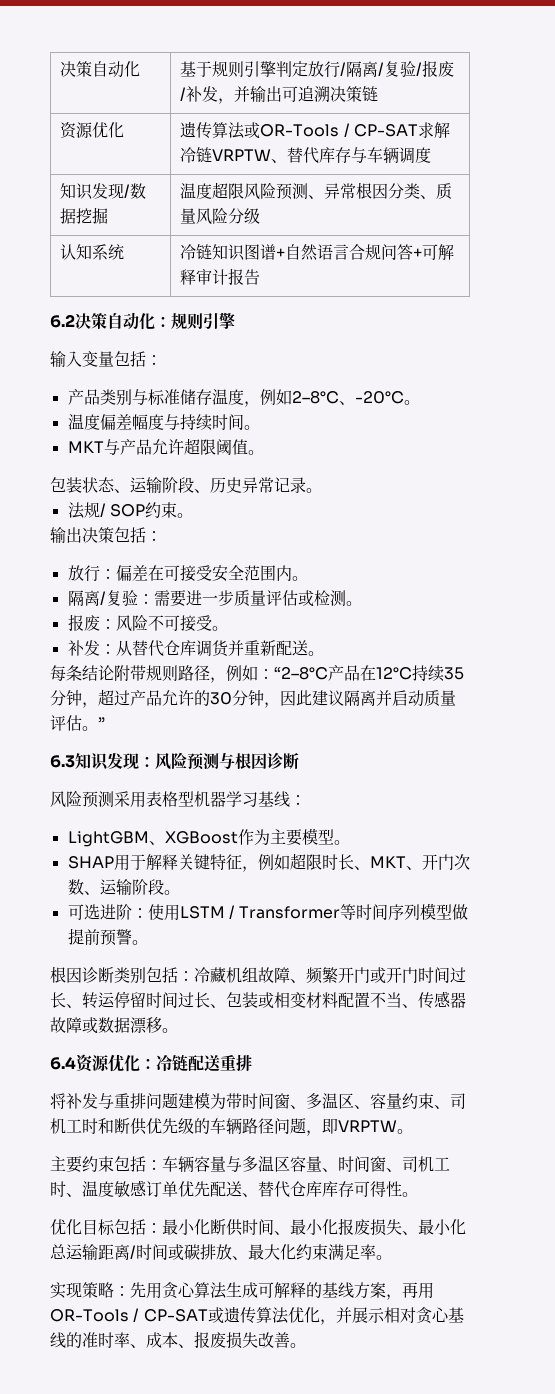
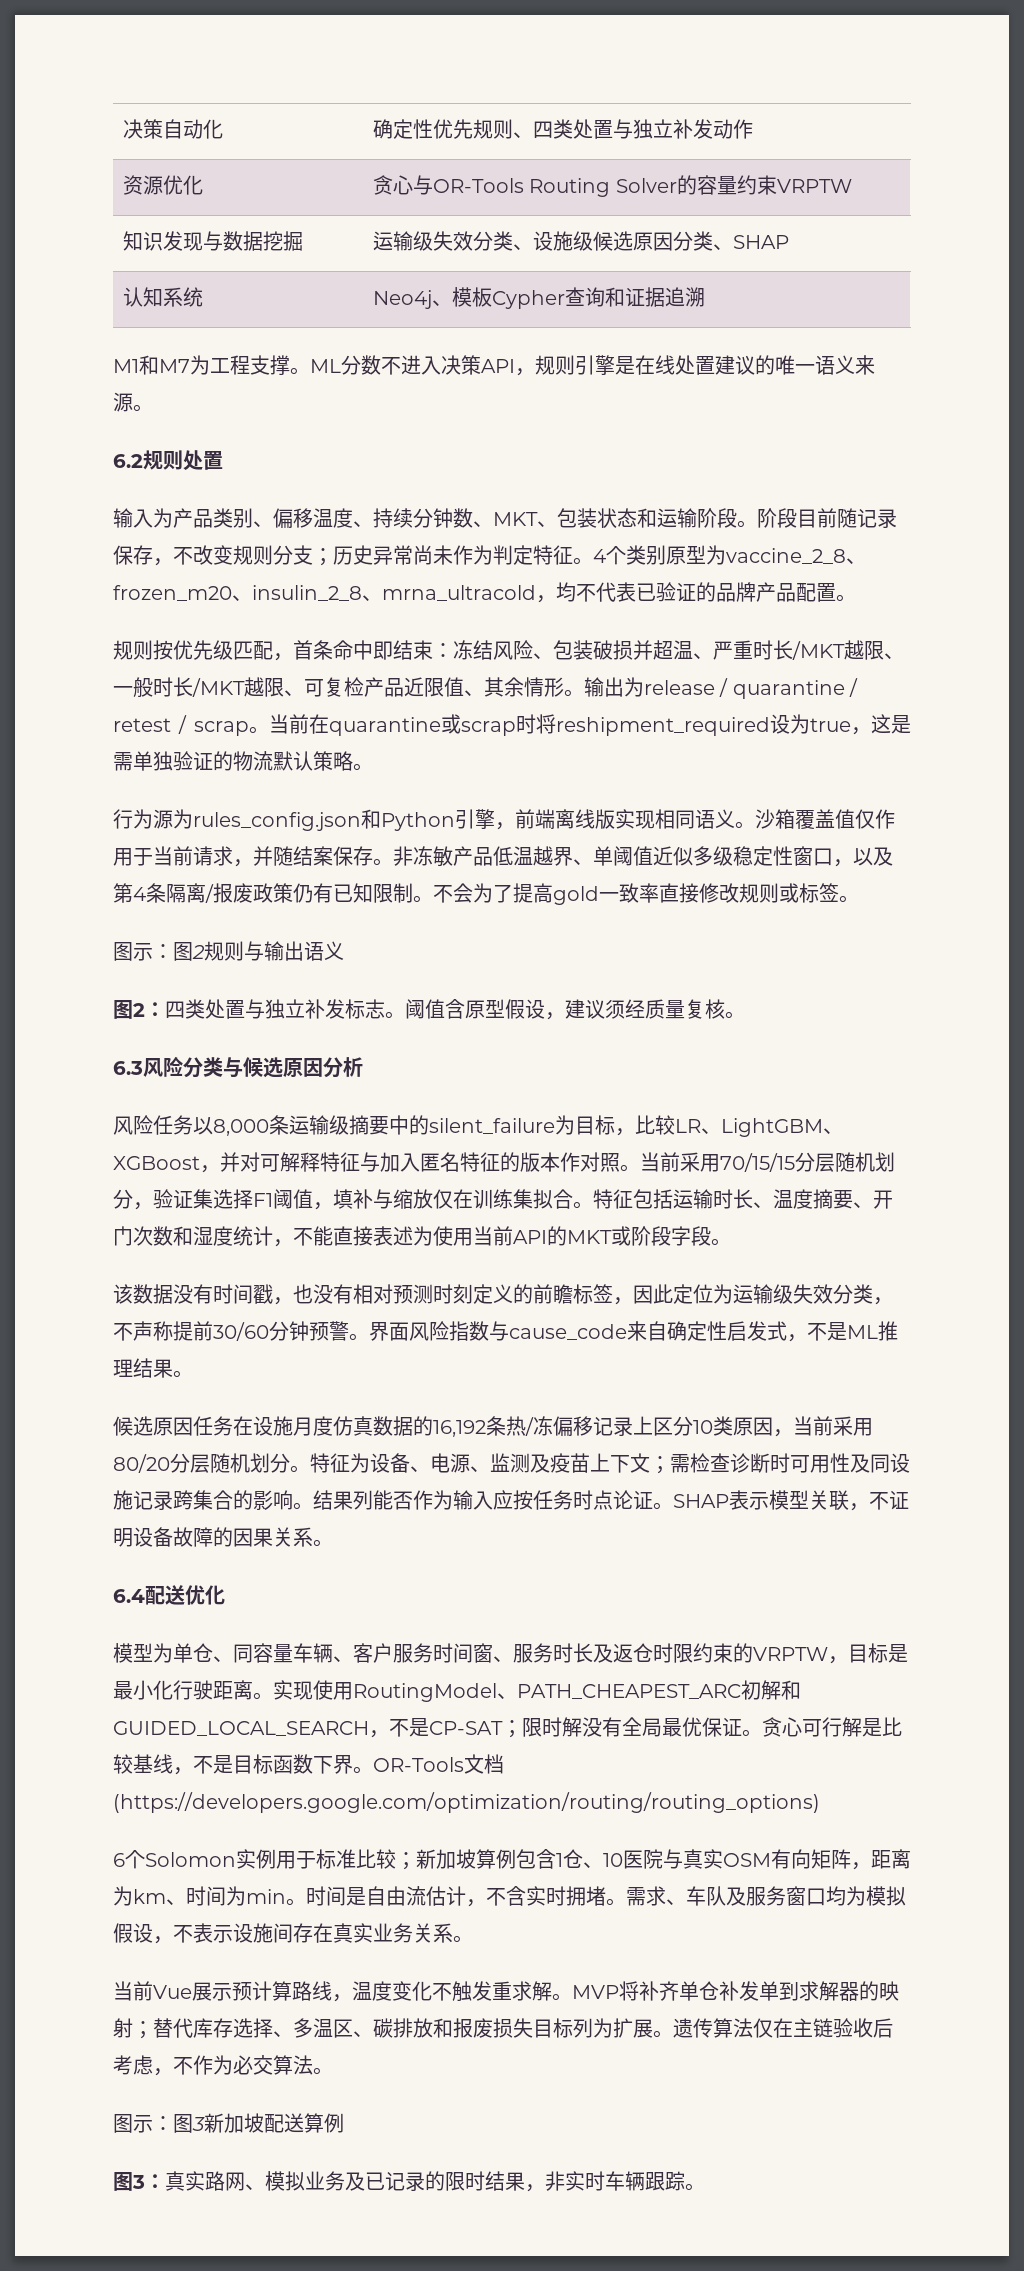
[180,60,455,78] [180,86,379,104] [60,122,125,139] [180,121,450,139] [180,147,432,164] [60,183,131,200] 基于规则引擎判定放行/隔离/复验/报废/补发，并输出可追溯决策链 // 资源优化 | 遗传算法或OR-Tools / CP-SAT求解冷链VRPTW、替代库存与车辆调度 // 知识发现/ -> [373,119,754,139] [123,175,204,195] [373,175,852,197] [123,231,224,251] 确定性优先规则、四类处置与独立补发动作 // 资源优化 | 贪心与OR-Tools Routing Solver的容量约束VRPTW // 知识发现与
[180,182,453,200] [180,208,261,225] [60,244,125,260] [180,244,455,261] [180,268,261,285] [50,312,235,330] [50,351,162,367] [67,389,420,407] [67,414,260,431] [67,438,264,455] 温度超限风险预测、异常根因分类、质量风险分级 // 认知系统 | 冷链知识图谱+自然语言合规问答+可解释审计报告 // 6.2决策自动化：规则引擎 // 输入变量包括： // 产品类别与标准储存温度，例如2–8°C、-20°C。 // 温度偏差幅度与持续时间。 // MKT与产品允许超限阈值。 // -> [373,231,790,251] [123,287,204,307] [373,287,706,309] [113,355,875,376] [113,392,153,412] [113,450,223,471] [113,508,557,529] 运输级失效分类、设施级候选原因分类、SHAP // 认知系统 | Neo4j、模板Cypher查询和证据追溯 // M1和M7为工程支撑。ML分数不进入决策API，规则引擎是在线处置建议的唯一语义来源。 // 6.2规则处置 // 输入为产品类别、偏移温度、持续分钟数、MKT、
[114,477,322,493] [67,502,193,519] [50,527,162,543] [67,565,308,582] [67,590,362,607] [67,614,228,632] [67,640,324,657] [50,665,464,683] [50,689,456,708] [50,715,105,731] [50,752,299,771] [50,791,306,808] [67,828,350,847] [67,853,470,872] [67,879,180,895] [67,903,469,921] [67,928,148,946] [50,966,466,984] [50,991,466,1009] [50,1017,162,1034] 、运输阶段、历史异常记录。 // 法规/ SOP约束。 // 输出决策包括： // 放行：偏差在可接受安全范围内。 // 隔离/复验：需要进一步质量评估或检测。 // 报废：风险不可接受。 // 补发：从替代仓库调货并重新配送。 // 每条结论附带规则路径，例如：“2–8°C产品在12°C持续35分钟，超过产品允许的30分钟，因此建议隔离并启动质量评估。” // 6.3知识发现：风险预测与根因诊断 // 风险预测采用表格型机器学习基线： // LightGBM、XGBoost作为主要模型。 // SHAP用于解释关键特征，例如超限时长、MKT、开门次数、运输阶段。 // 可选进阶：使用LSTM / Transformer等时间序列模型做提前预警。 // 根因诊断类别包括：冷藏机组故障、频繁开门或开门时间过长、转运停留时间过长、包装或相变材料配置不当、传感器故障或数据漂移 -> [637,508,897,528] [113,545,866,566] [113,582,856,603] [113,640,904,661] [113,677,859,699] [113,714,911,736] [113,751,373,771] [113,809,895,831] [113,846,893,867] [113,883,859,905] [113,941,344,961] [113,999,745,1020] [113,1056,363,1078] [113,1115,843,1137] [113,1152,895,1173] [113,1189,893,1210] [113,1226,731,1247] [113,1284,893,1305] [113,1321,898,1342] [113,1358,193,1378] [113,1416,873,1437] [113,1453,910,1474] [113,1490,909,1511] [113,1527,313,1547] 和运输阶段。阶段目前随记录保存，不改变规则分支；历史异常尚未作为判定特征。4个类别原型为vaccine_2_8、frozen_m20、insulin_2_8、mrna_ultracold，均不代表已验证的品牌产品配置。 // 规则按优先级匹配，首条命中即结束：冻结风险、包装破损并超温、严重时长/MKT越限、一般时长/MKT越限、可复检产品近限值、其余情形。输出为release / quarantine / retest / scrap。当前在quarantine或scrap时将reshipment_required设为true，这是需单独验证的物流默认策略。 // 行为源为rules_config.json和Python引擎，前端离线版实现相同语义。沙箱覆盖值仅作用于当前请求，并随结案保存。非冻敏产品低温越界、单阈值近似多级稳定性窗口，以及第4条隔离/报废政策仍有已知限制。不会为了提高gold一致率直接修改规则或标签。 // 图示：图2规则与输出语义 // 图2：四类处置与独立补发标志。阈值含原型假设，建议须经质量复核。 // 6.3风险分类与候选原因分析 // 风险任务以8,000条运输级摘要中的silent_failure为目标，比较LR、LightGBM、XGBoost，并对可解释特征与加入匿名特征的版本作对照。当前采用70/15/15分层随机划分，验证集选择F1阈值，填补与缩放仅在训练集拟合。特征包括运输时长、温度摘要、开门次数和湿度统计，不能直接表述为使用当前API的MKT或阶段字段。 // 该数据没有时间戳，也没有相对预测时刻定义的前瞻标签，因此定位为运输级失效分类，不声称提前30/60分钟预警。界面风险指数与cause_code来自确定性启发式，不是ML推理结果。 // 候选原因任务在设施月度仿真数据的16,192条热/冻偏移记录上区分10类原因，当前采用80/20分层随机划分。特征为设备、电源、监测及疫苗上下文；需检查诊断时可用性及同设施记录跨集合的影响。结果列能否作为输入应按任务时点论证。SHAP表示模型关联，不证明设备故障的因果关系
[76,1054,252,1072] [50,1092,466,1109] [50,1118,413,1136] [50,1156,450,1173] [50,1180,418,1198] [50,1218,466,1236] [50,1244,392,1261] [50,1282,434,1300] [50,1306,464,1325] [50,1331,290,1349] 资源优化：冷链配送重排 // 将补发与重排问题建模为带时间窗、多温区、容量约束、司机工时和断供优先级的车辆路径问题，即VRPTW。 // 主要约束包括：车辆容量与多温区容量、时间窗、司机工时、温度敏感订单优先配送、替代仓库库存可得性。 // 优化目标包括：最小化断供时间、最小化报废损失、最小化总运输距离/时间或碳排放、最大化约束满足率。 // 实现策略：先用贪心算法生成可解释的基线方案，再用OR-Tools / CP-SAT或遗传算法优化，并展示相对贪心基线的准时率、成本、报废损失改善 -> [145,1585,225,1605] [113,1643,908,1664] [113,1680,801,1702] [113,1717,902,1738] [113,1754,504,1775] [113,1792,820,1813] [113,1849,911,1870] [113,1886,906,1907] [113,1923,473,1944] [113,1981,899,2002] [113,2018,893,2039] [113,2055,333,2076] [113,2113,344,2133] [113,2171,685,2192] 配送优化 // 模型为单仓、同容量车辆、客户服务时间窗、服务时长及返仓时限约束的VRPTW，目标是最小化行驶距离。实现使用RoutingModel、PATH_CHEAPEST_ARC初解和GUIDED_LOCAL_SEARCH，不是CP-SAT；限时解没有全局最优保证。贪心可行解是比较基线，不是目标函数下界。OR-Tools文档(https://developers.google.com/optimization/routing/routing_options) // 6个Solomon实例用于标准比较；新加坡算例包含1仓、10医院与真实OSM有向矩阵，距离为km、时间为min。时间是自由流估计，不含实时拥堵。需求、车队及服务窗口均为模拟假设，不表示设施间存在真实业务关系。 // 当前Vue展示预计算路线，温度变化不触发重求解。MVP将补齐单仓补发单到求解器的映射；替代库存选择、多温区、碳排放和报废损失目标列为扩展。遗传算法仅在主链验收后考虑，不作为必交算法。 // 图示：图3新加坡配送算例 // 图3：真实路网、模拟业务及已记录的限时结果，非实时车辆跟踪

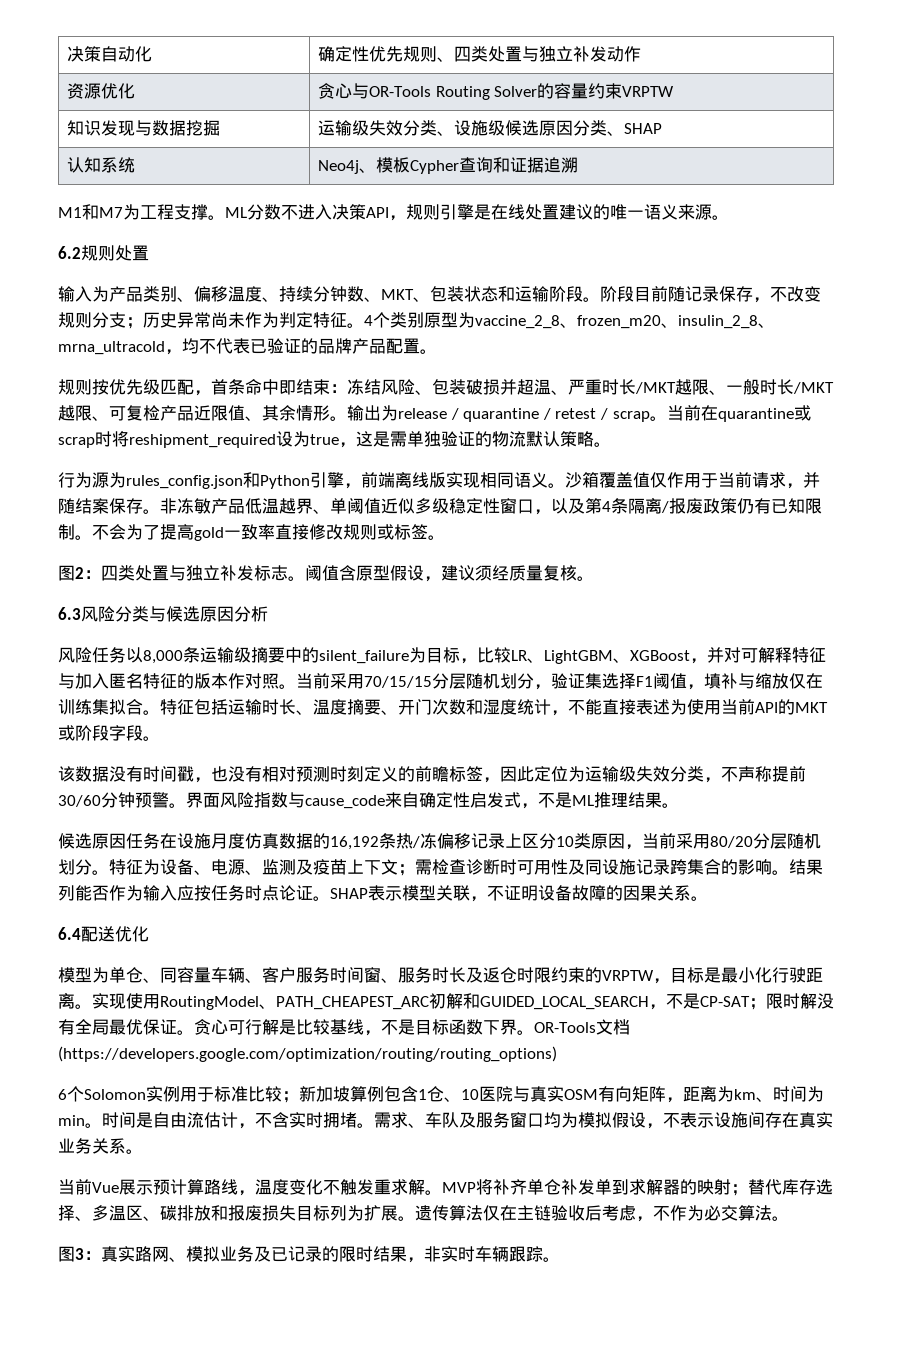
[113,941,344,961] // 图示：图2规则与输出语义 -> (445, 537) none
[113,2113,344,2133] // 图示：图3新加坡配送算例 -> (789, 1218) none

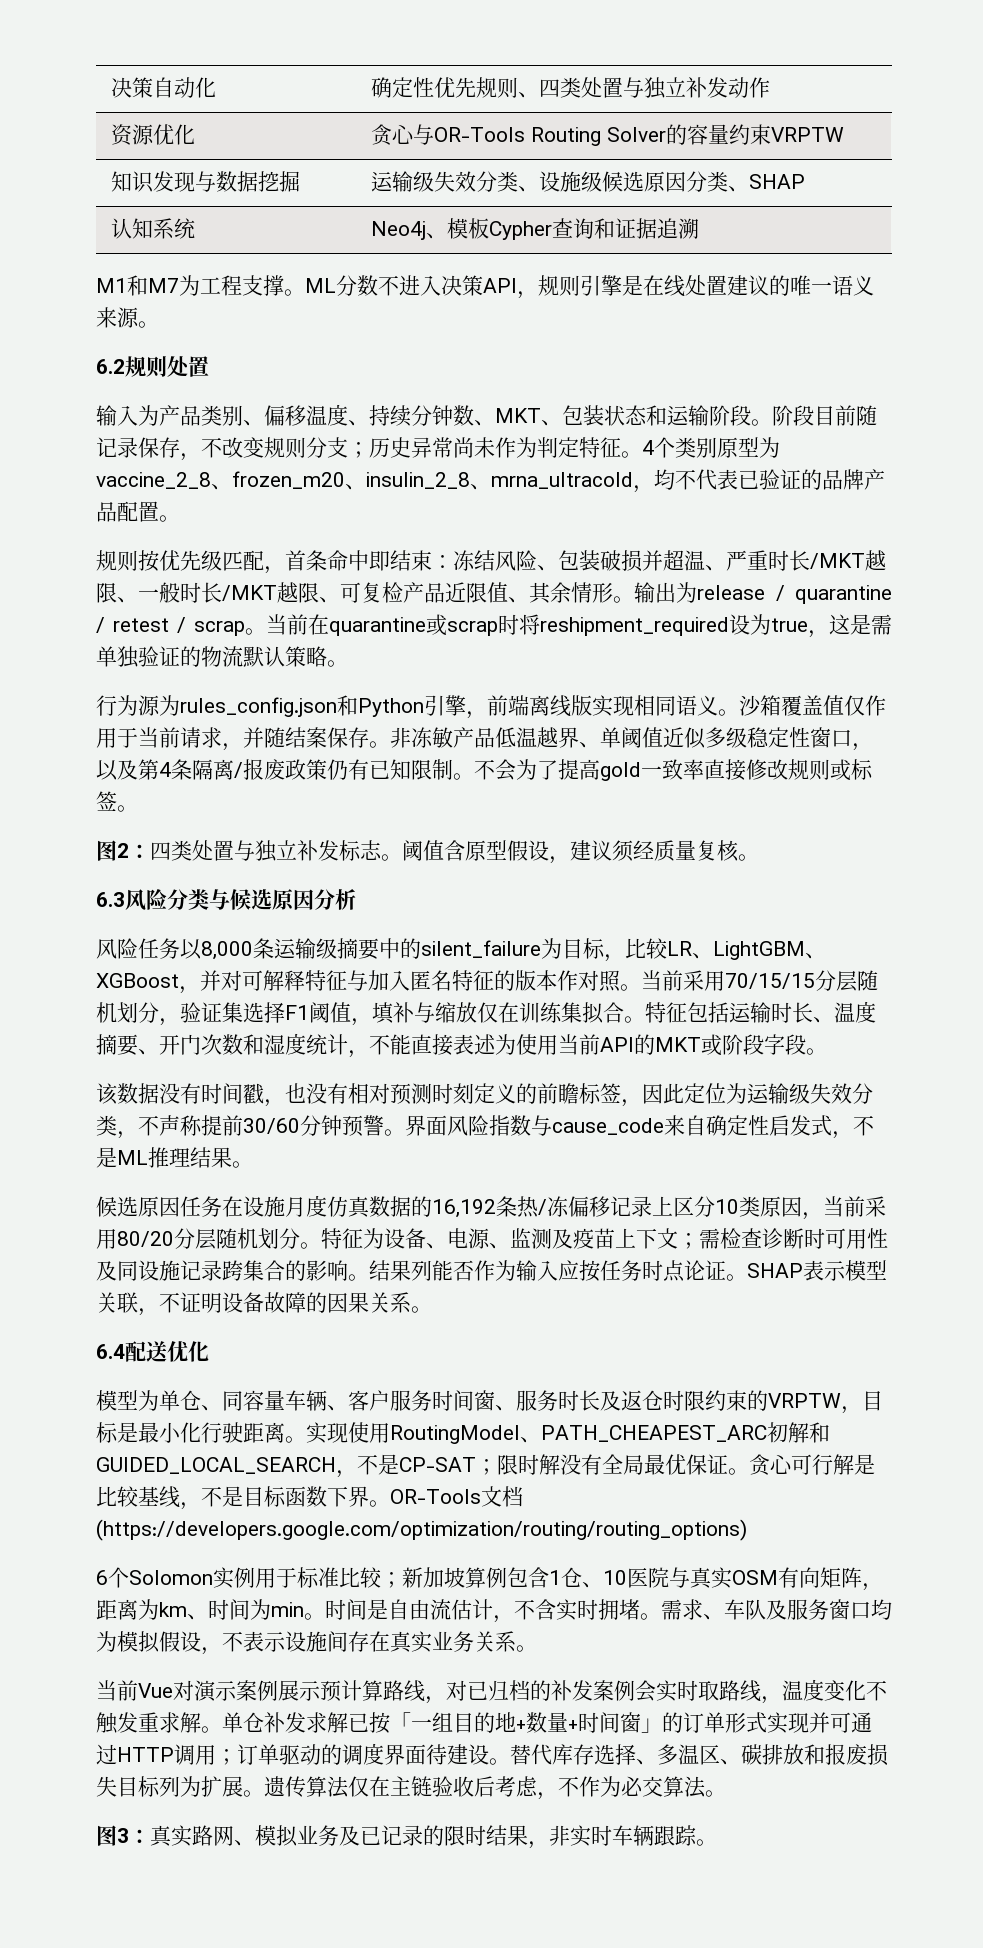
(119, 1187) none -> [173,1680,278,1702] 对演示案例
(255, 1193) none -> [446,1680,782,1704] 对已归档的补发案例会实时取路线，
[442,1179,748,1196] MVP将补齐单仓补发单到求解器的映射； -> [222,1712,872,1734] [96,1743,510,1765] 单仓补发求解已按「一组目的地+数量+时间窗」的订单形式实现并可通过HTTP调用；订单驱动的调度界面待建设。

